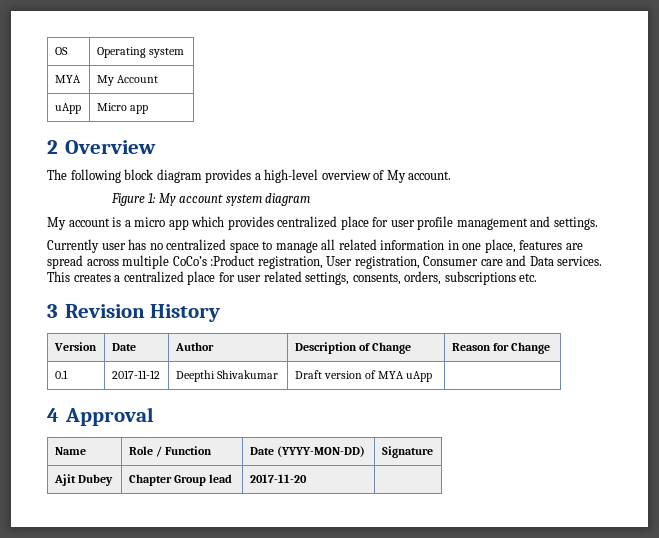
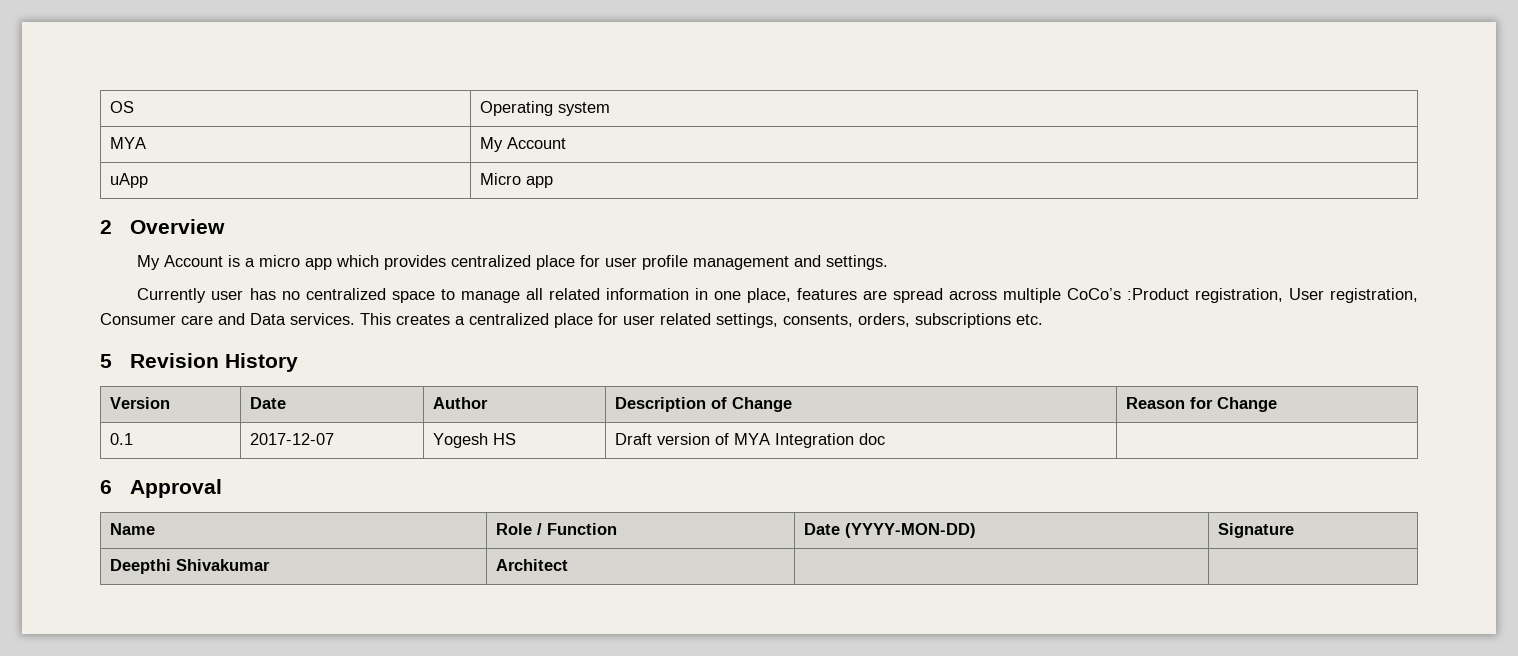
[47,169,452,183] [110,193,311,206] [47,217,110,230] The following block diagram provides a high-level overview of My account. // Figure 1: My account system diagram // My account -> [137,255,224,270] My Account
[47,304,58,318] 3 -> [100,354,112,368] 5
[111,370,160,379] [175,370,278,382] 2017-11-12 | Deepthi Shivakumar -> [250,433,335,445] [433,433,517,448] 2017-12-07 | Yogesh HS
[405,371,432,382] [47,408,59,422] uApp | // 4 -> [775,433,886,448] [100,480,112,494] Integration doc | // 6
[53,474,113,486] [128,474,232,486] [249,474,307,483] Ajit Dubey | Chapter Group lead | 2017-11-20 -> [110,559,271,574] [496,559,569,571] Deepthi Shivakumar | Architect |

